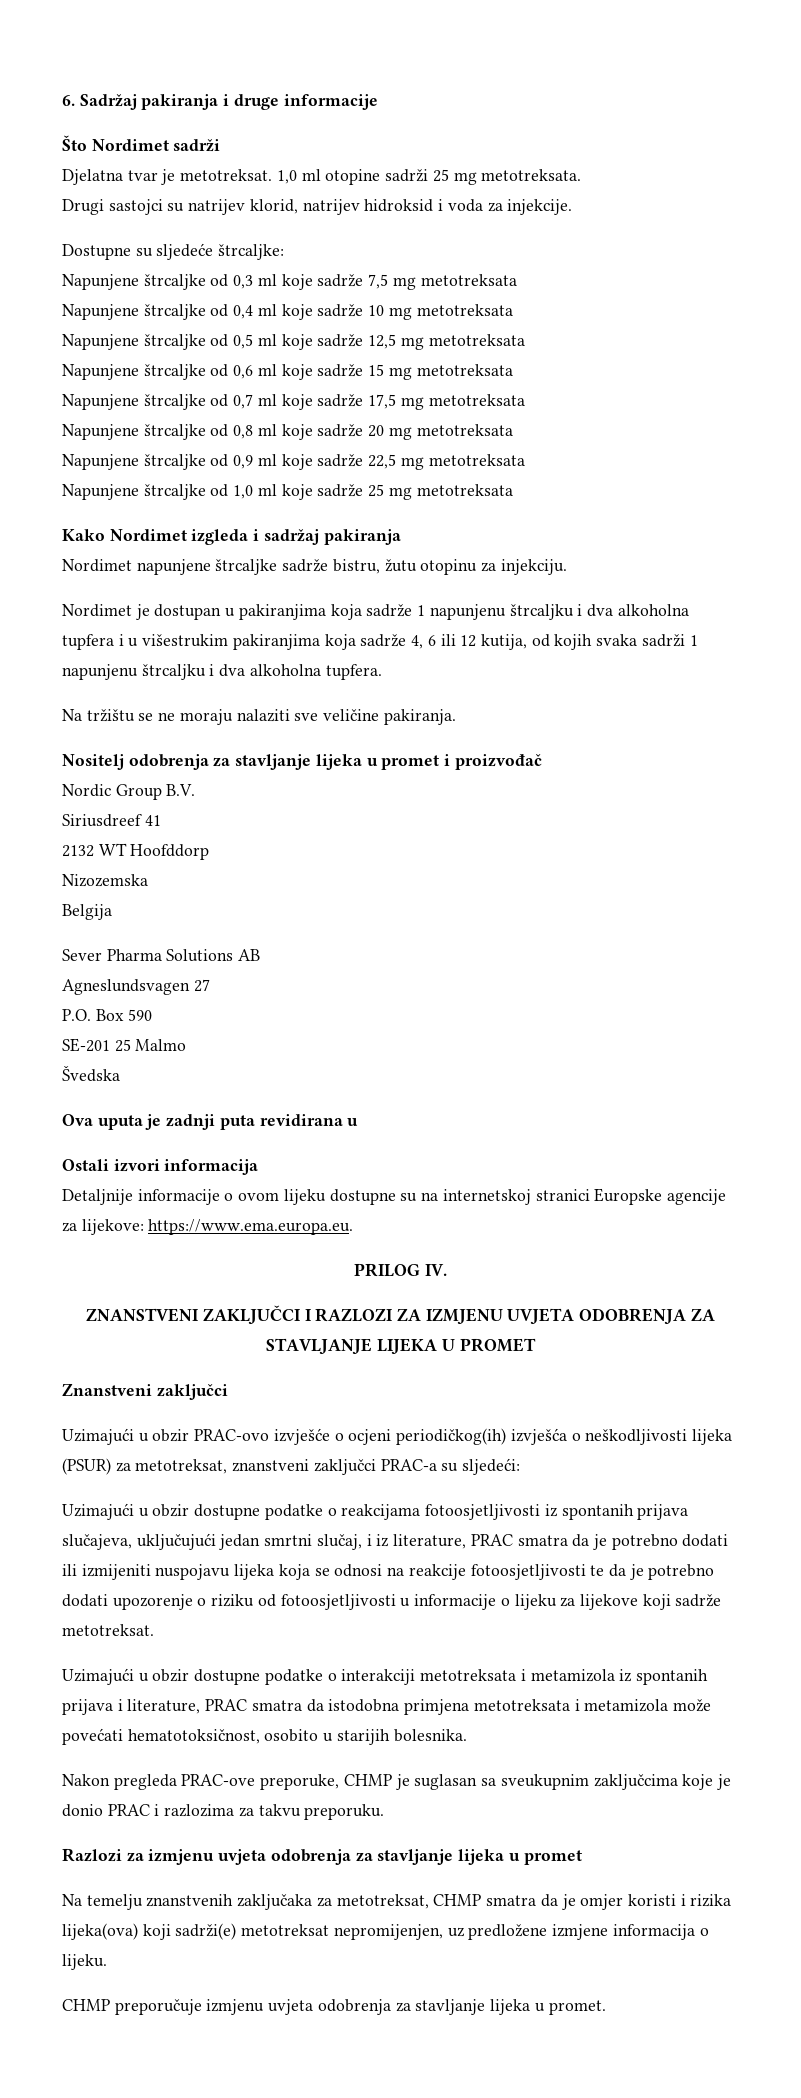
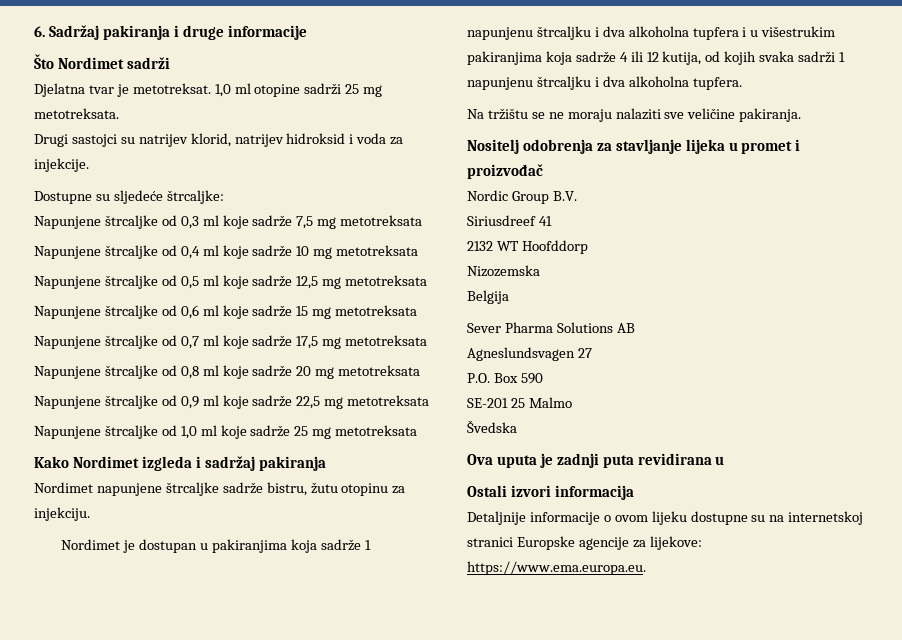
[411,635,436,649] 4, 6 -> [619,52,628,62] 4
[354,1263,447,1277] [86,1305,715,1325] [266,1338,536,1355] [62,1383,228,1400] [62,1428,732,1445] [62,1458,521,1475] [62,1503,689,1520] [62,1533,729,1550] [62,1564,715,1580] [62,1594,722,1610] [62,1624,154,1636] [62,1668,708,1685] [62,1699,711,1715] [62,1728,467,1745] [62,1774,731,1790] [62,1804,385,1820] [62,1848,582,1865] [62,1894,732,1910] [62,1923,709,1940] [62,1954,107,1970] [62,1999,606,2015] // PRILOG IV. // ZNANSTVENI ZAKLJUČCI I RAZLOZI ZA IZMJENU UVJETA ODOBRENJA ZA STAVLJANJE LIJEKA U PROMET // Znanstveni zaključci // Uzimajući u obzir PRAC-ovo izvješće o ocjeni periodičkog(ih) izvješća o neškodljivosti lijeka (PSUR) za metotreksat, znanstveni zaključci PRAC-a su sljedeći: // Uzimajući u obzir dostupne podatke o reakcijama fotoosjetljivosti iz spontanih prijava slučajeva, uključujući jedan smrtni slučaj, i iz literature, PRAC smatra da je potrebno dodati ili izmijeniti nuspojavu lijeka koja se odnosi na reakcije fotoosjetljivosti te da je potrebno dodati upozorenje o riziku od fotoosjetljivosti u informacije o lijeku za lijekove koji sadrže metotreksat. // Uzimajući u obzir dostupne podatke o interakciji metotreksata i metamizola iz spontanih prijava i literature, PRAC smatra da istodobna primjena metotreksata i metamizola može povećati hematotoksičnost, osobito u starijih bolesnika. // Nakon pregleda PRAC-ove preporuke, CHMP je suglasan sa sveukupnim zaključcima koje je donio PRAC i razlozima za takvu preporuku. // Razlozi za izmjenu uvjeta odobrenja za stavljanje lijeka u promet // Na temelju znanstvenih zaključaka za metotreksat, CHMP smatra da je omjer koristi i rizika lijeka(ova) koji sadrži(e) metotreksat nepromijenjen, uz predložene izmjene informacija o lijeku. // CHMP preporučuje izmjenu uvjeta odobrenja za stavljanje lijeka u promet. -> (646, 568) none

